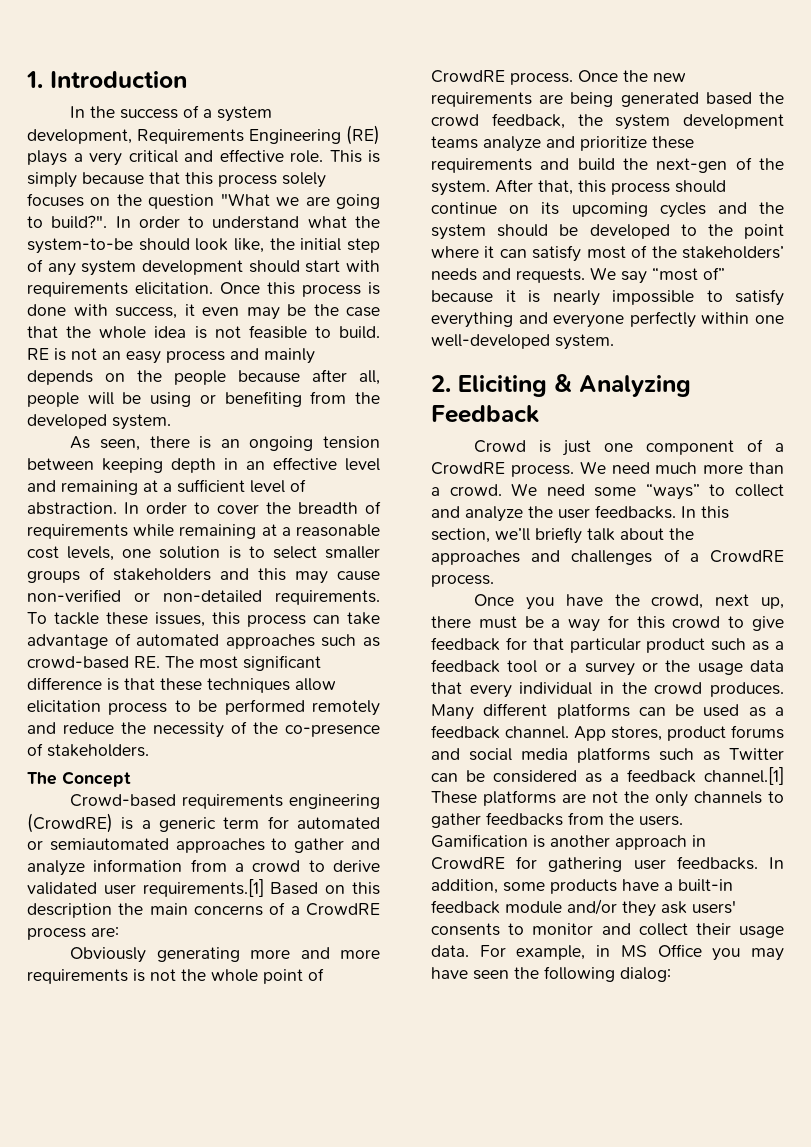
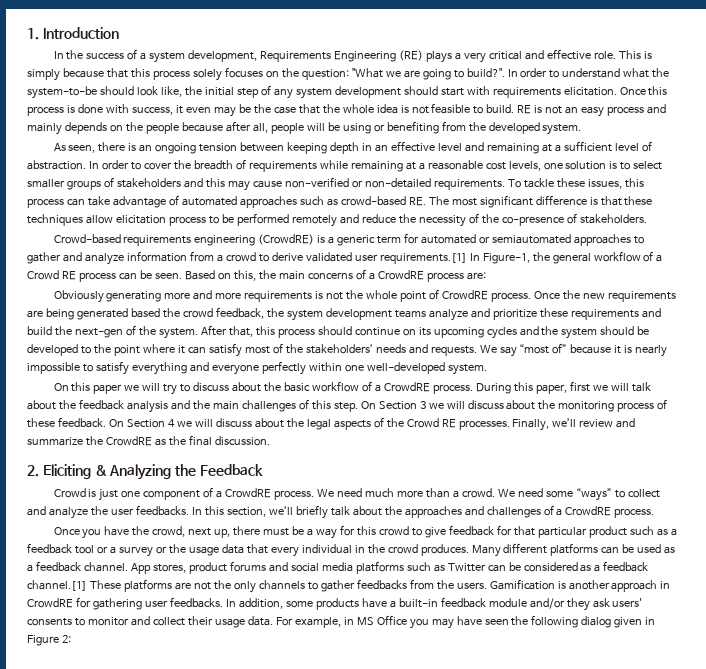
[148,194,215,209] question -> [301,69,349,80] question:
[27,771,131,787] // The Concept -> (647, 219) none
[270,882,380,895] [27,903,112,918] Based on this description -> [469,251,663,264] [27,270,256,282] In Figure-1, the general workflow of a Crowd RE process can be seen. Based on this,
(614, 342) none -> [53,381,651,395] [27,399,668,413] [27,417,636,431] [27,435,270,446] // On this paper we will try to discuss about the basic workflow of a CrowdRE process. During this paper, first we will talk about the feedback analysis and the main challenges of this step. On Section 3 we will discuss about the monitoring process of these feedback. On Section 4 we will discuss about the legal aspects of the Crowd RE processes. Finally, we’ll review and summarize the CrowdRE as the final discussion.
(691, 386) none -> [175,464,197,476] the
[620,967,671,982] dialog: -> [581,616,656,628] [27,635,71,646] dialog given in Figure 2:

